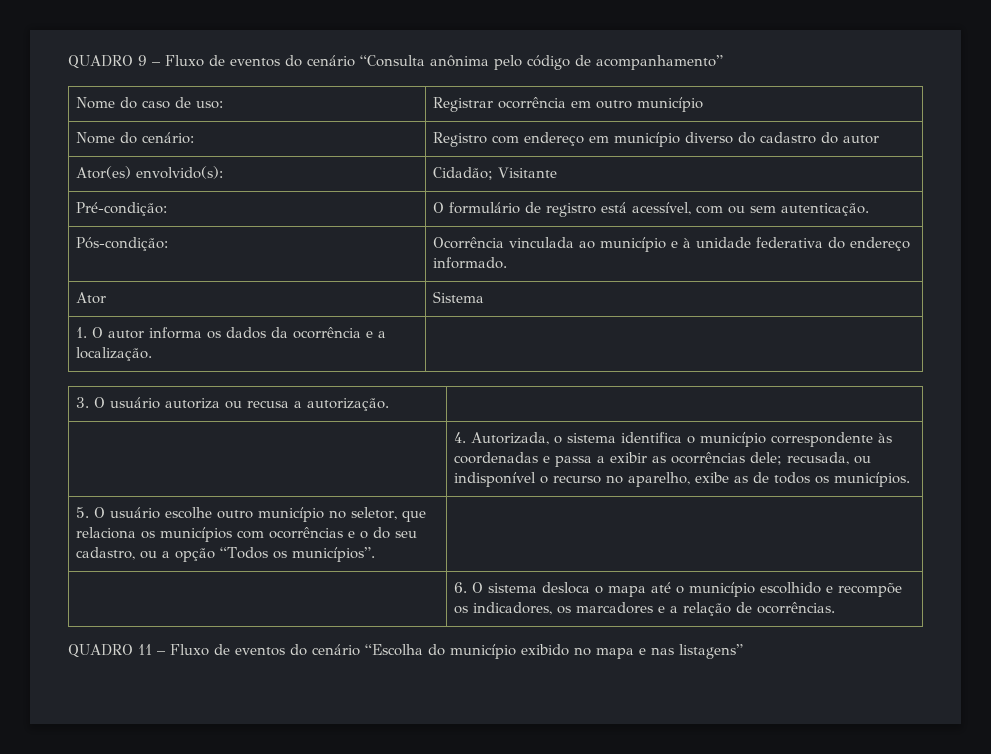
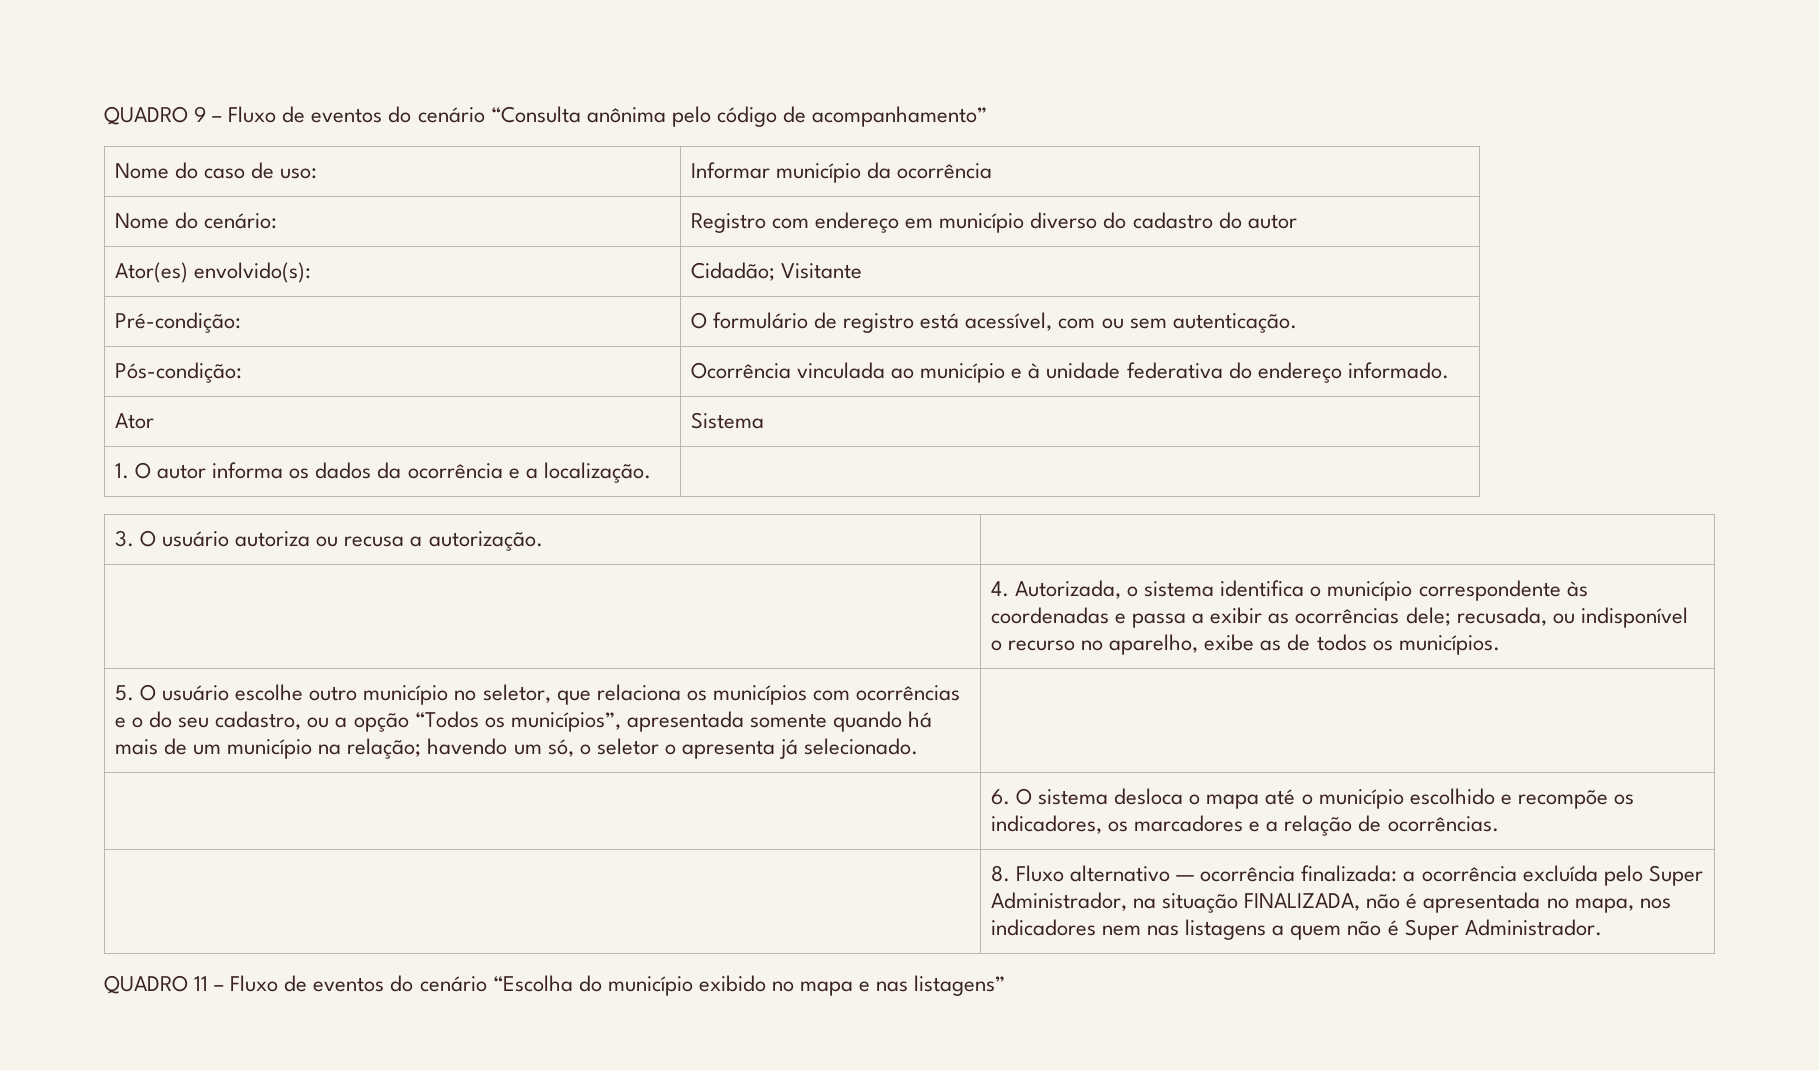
[433,97,704,112] Registrar ocorrência em outro município -> [691,162,993,183] Informar município da ocorrência
[292,547,376,562] municípios”. -> [510,711,933,732] [115,738,919,759] municípios”, apresentada somente quando há mais de um município na relação; havendo um só, o seletor o apresenta já selecionado.
(836, 608) none -> [991,865,1703,886] [991,892,1671,913] [991,919,1602,940] // | 8. Fluxo alternativo — ocorrência finalizada: a ocorrência excluída pelo Super Administrador, na situação FINALIZADA, não é apresentada no mapa, nos indicadores nem nas listagens a quem não é Super Administrador.

